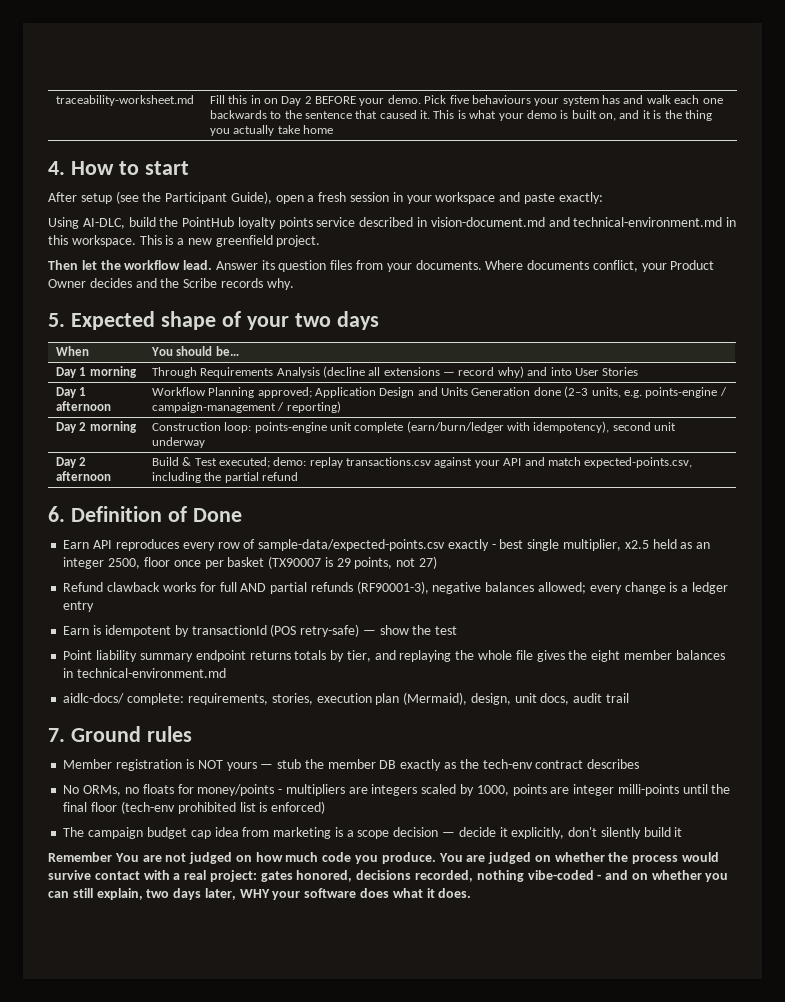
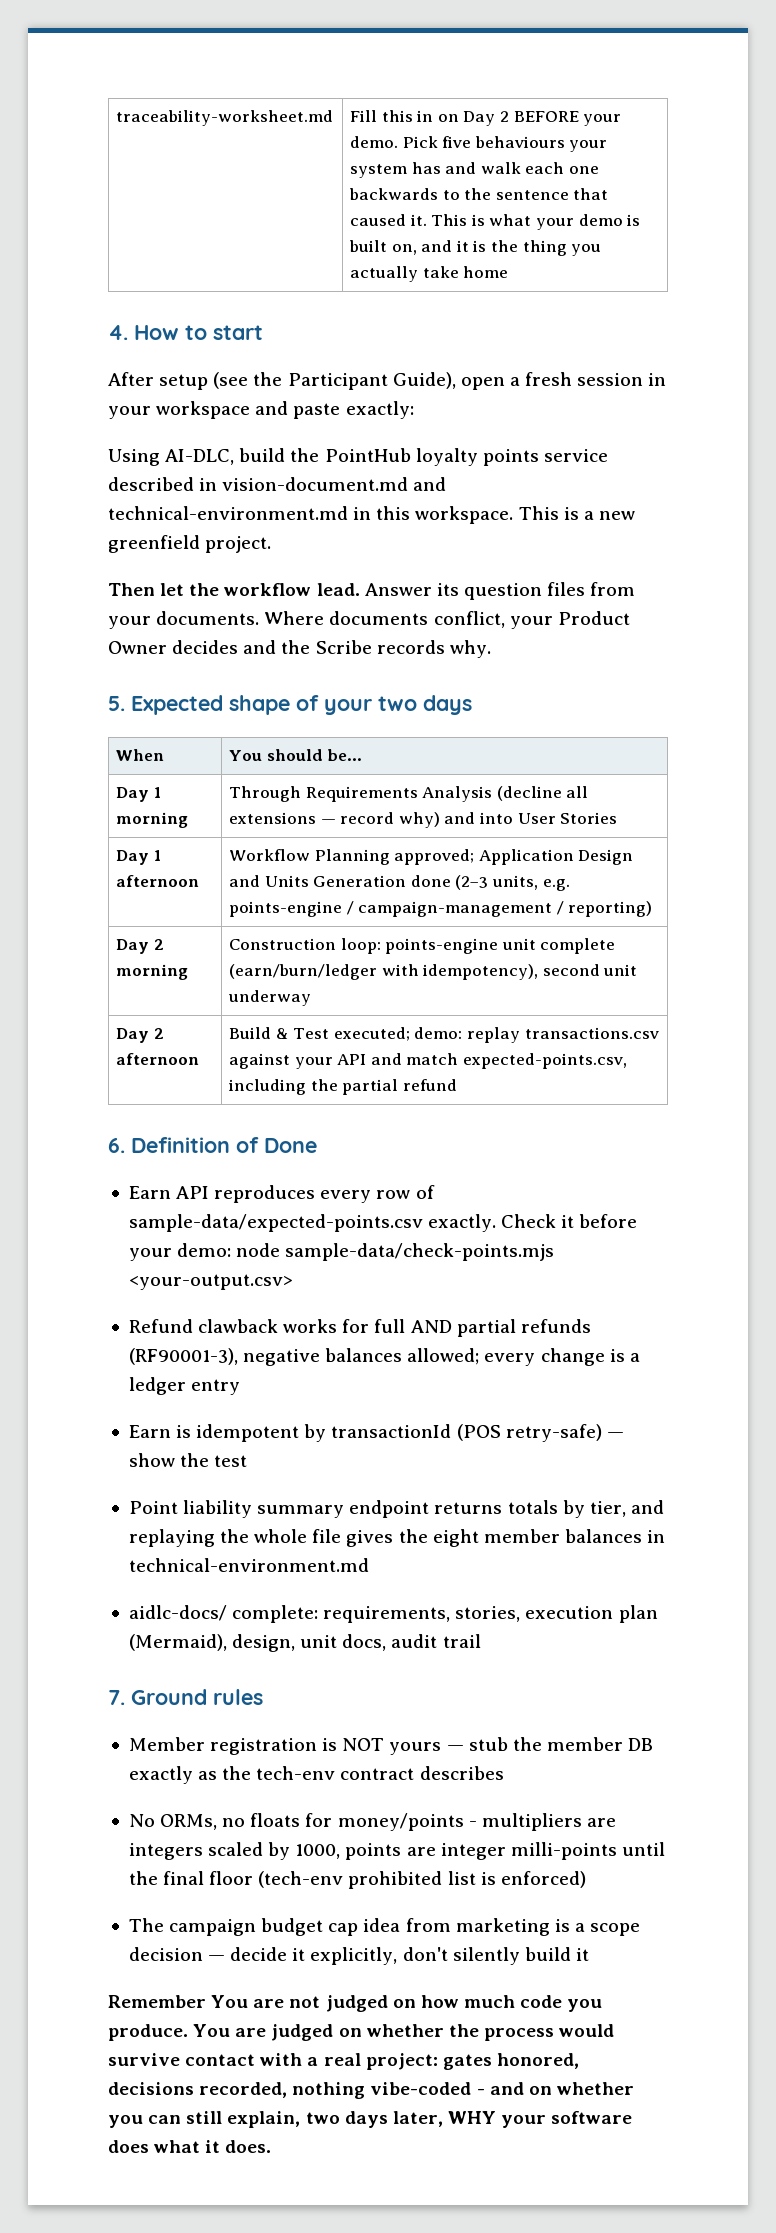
[447,539,711,551] [63,556,437,569] exactly - best single multiplier, x2.5 held as an integer 2500, floor once per basket (TX90007 is 29 points, not 27) -> [428,1214,638,1232] [128,1243,555,1261] [128,1274,293,1290] exactly. Check it before your demo: node sample-data/check-points.mjs <your-output.csv>

